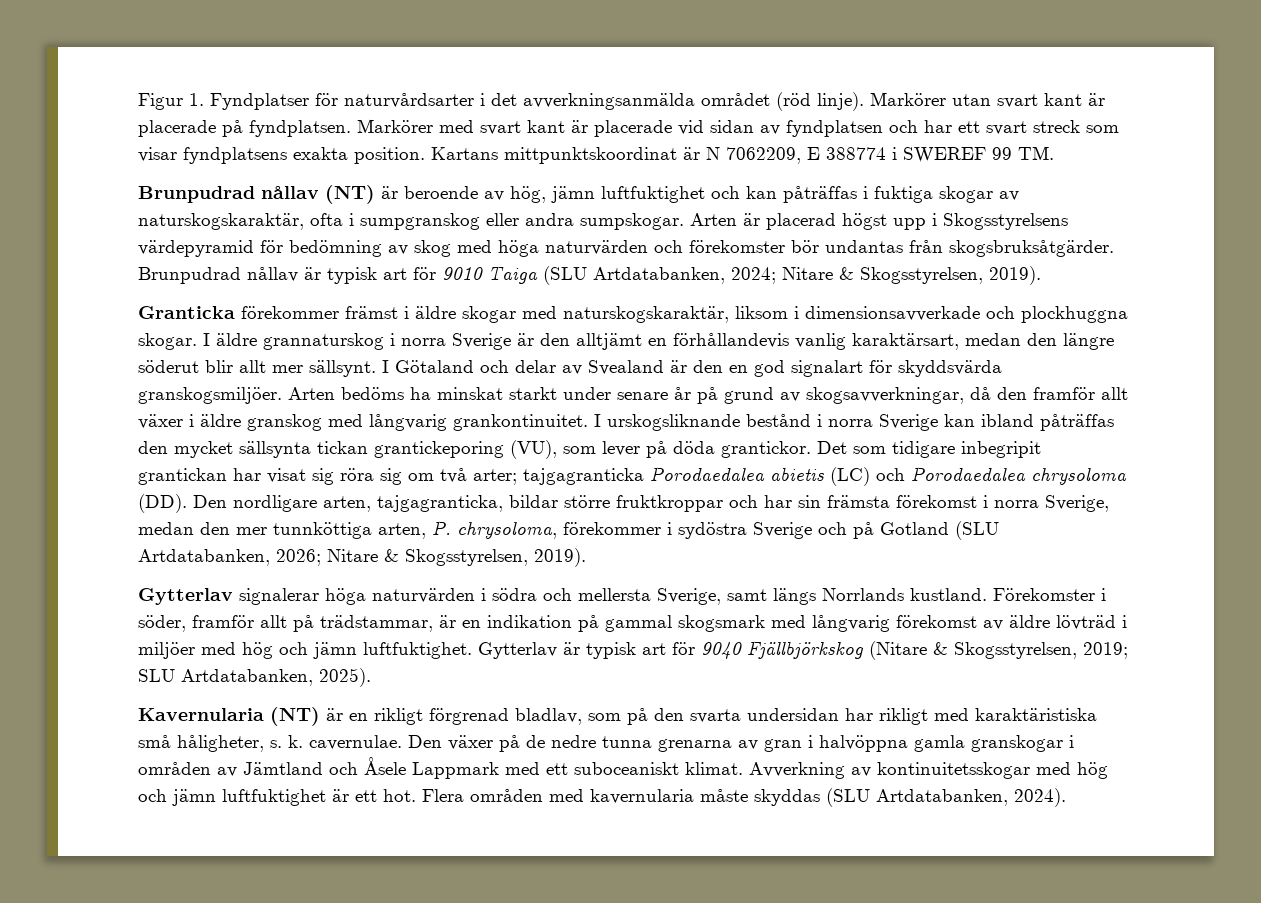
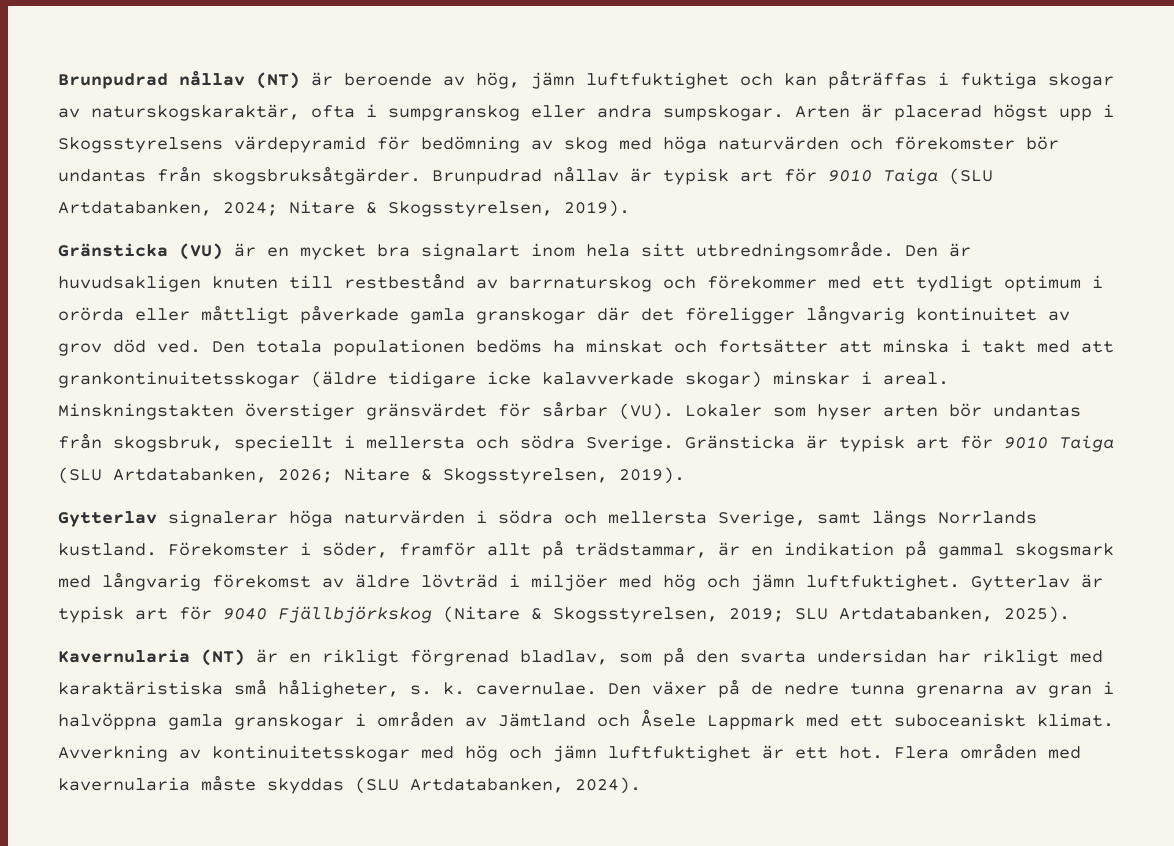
[138,92,1105,111] [138,119,1119,137] [138,146,1054,164] Figur 1. Fyndplatser för naturvårdsarter i det avverkningsanmälda området (röd linje). Markörer utan svart kant är placerade på fyndplatsen. Markörer med svart kant är placerade vid sidan av fyndplatsen och har ett svart streck som visar fyndplatsens exakta position. Kartans mittpunktskoordinat är N 7062209, E 388774 i SWEREF 99 TM. // -> (58, 81) none
[138,306,1128,323] [138,333,1114,350] [138,360,1002,377] [138,387,1128,404] [138,414,1114,431] [138,440,1041,459] [138,467,1127,486] [138,494,1109,513] [138,521,949,539] Granticka förekommer främst i äldre skogar med naturskogskaraktär, liksom i dimensionsavverkade och plockhuggna skogar. I äldre grannaturskog i norra Sverige är den alltjämt en förhållandevis vanlig karaktärsart, medan den längre söderut blir allt mer sällsynt. I Götaland och delar av Svealand är den en god signalart för skyddsvärda granskogsmiljöer. Arten bedöms ha minskat starkt under senare år på grund av skogsavverkningar, då den framför allt växer i äldre granskog med långvarig grankontinuitet. I urskogsliknande bestånd i norra Sverige kan ibland påträffas den mycket sällsynta tickan grantickeporing (VU), som lever på döda grantickor. Det som tidigare inbegripit grantickan har visat sig röra sig om två arter; tajgagranticka Porodaedalea abietis (LC) och Porodaedalea chrysoloma (DD). Den nordligare arten, tajgagranticka, bildar större fruktkroppar och har sin främsta förekomst i norra Sverige, medan den mer tunnköttiga arten, P. chrysoloma, förekommer i sydöstra Sverige och på Gotland -> [58,241,971,260] [58,273,1103,292] [58,305,1070,324] [58,339,1114,356] [58,371,949,388] [58,401,1081,420] [58,433,1114,452] Gränsticka (VU) är en mycket bra signalart inom hela sitt utbredningsområde. Den är huvudsakligen knuten till restbestånd av barrnaturskog och förekommer med ett tydligt optimum i orörda eller måttligt påverkade gamla granskogar där det föreligger långvarig kontinuitet av grov död ved. Den totala populationen bedöms ha minskat och fortsätter att minska i takt med att grankontinuitetsskogar (äldre tidigare icke kalavverkade skogar) minskar i areal. Minskningstakten överstiger gränsvärdet för sårbar (VU). Lokaler som hyser arten bör undantas från skogsbruk, speciellt i mellersta och södra Sverige. Gränsticka är typisk art för 9010 Taiga

